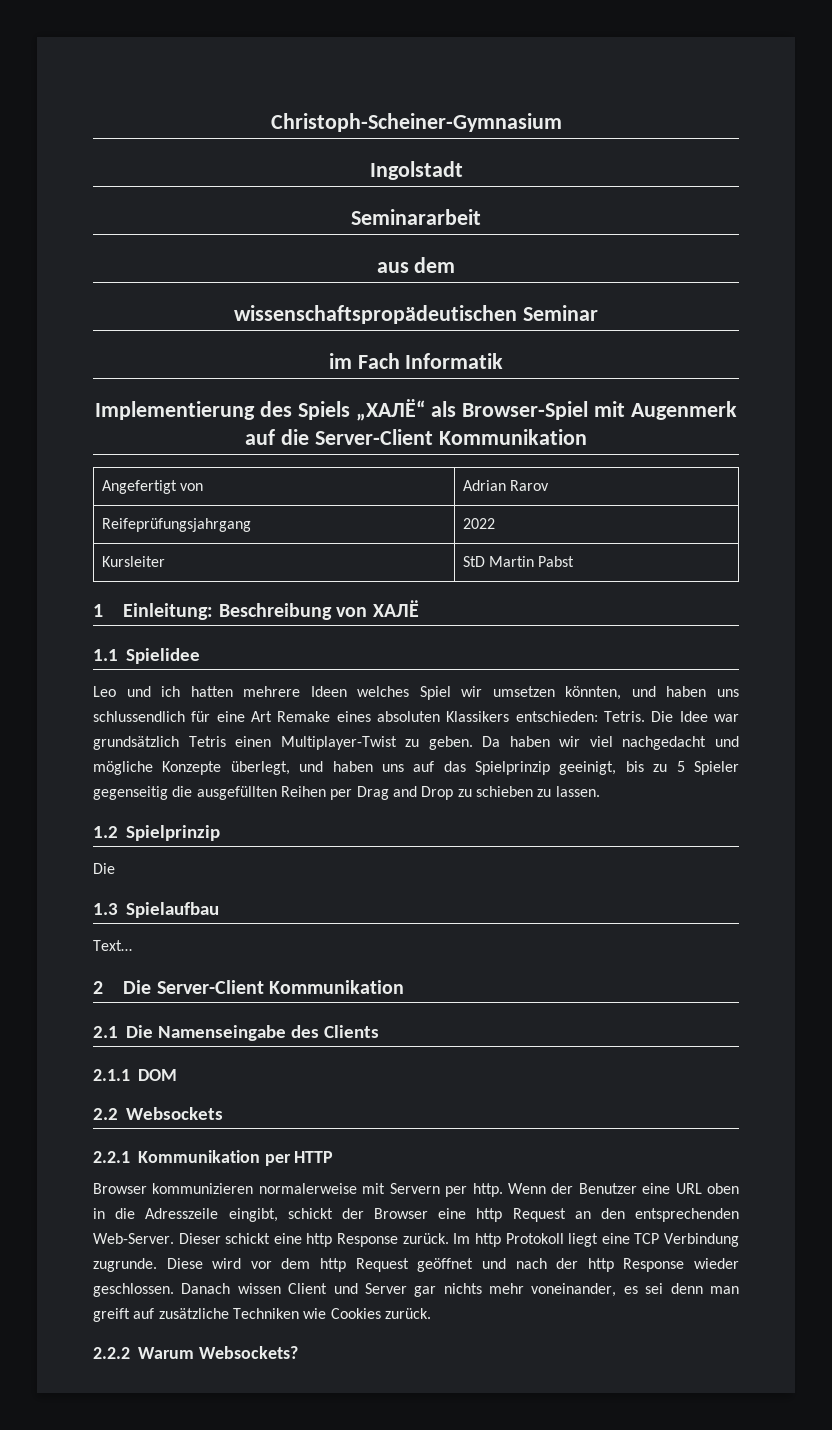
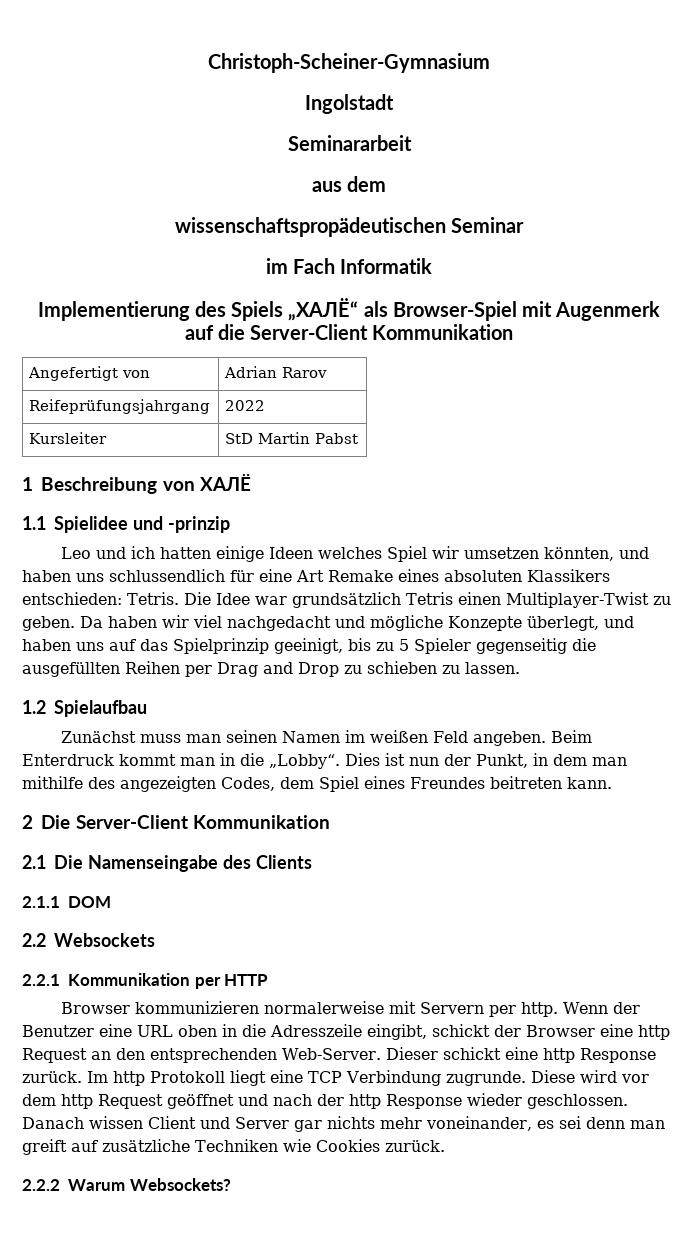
[123,603,214,620] Einleitung: -> (33, 484) none
(200, 656) none -> [132,516,230,533] und -prinzip
[243,686,301,697] mehrere -> [216,546,265,562] einige
[126,825,220,841] [93,863,115,874] [93,902,219,918] [93,940,132,951] Spielprinzip // Die // 1.3 Spielaufbau // Text… -> [54,700,147,717] [61,730,593,746] [22,753,627,769] [22,776,612,792] Spielaufbau // Zunächst muss man seinen Namen im weißen Feld angeben. Beim Enterdruck kommt man in die „Lobby“. Dies ist nun der Punkt, in dem man mithilfe des angezeigten Codes, dem Spiel eines Freundes beitreten kann.

